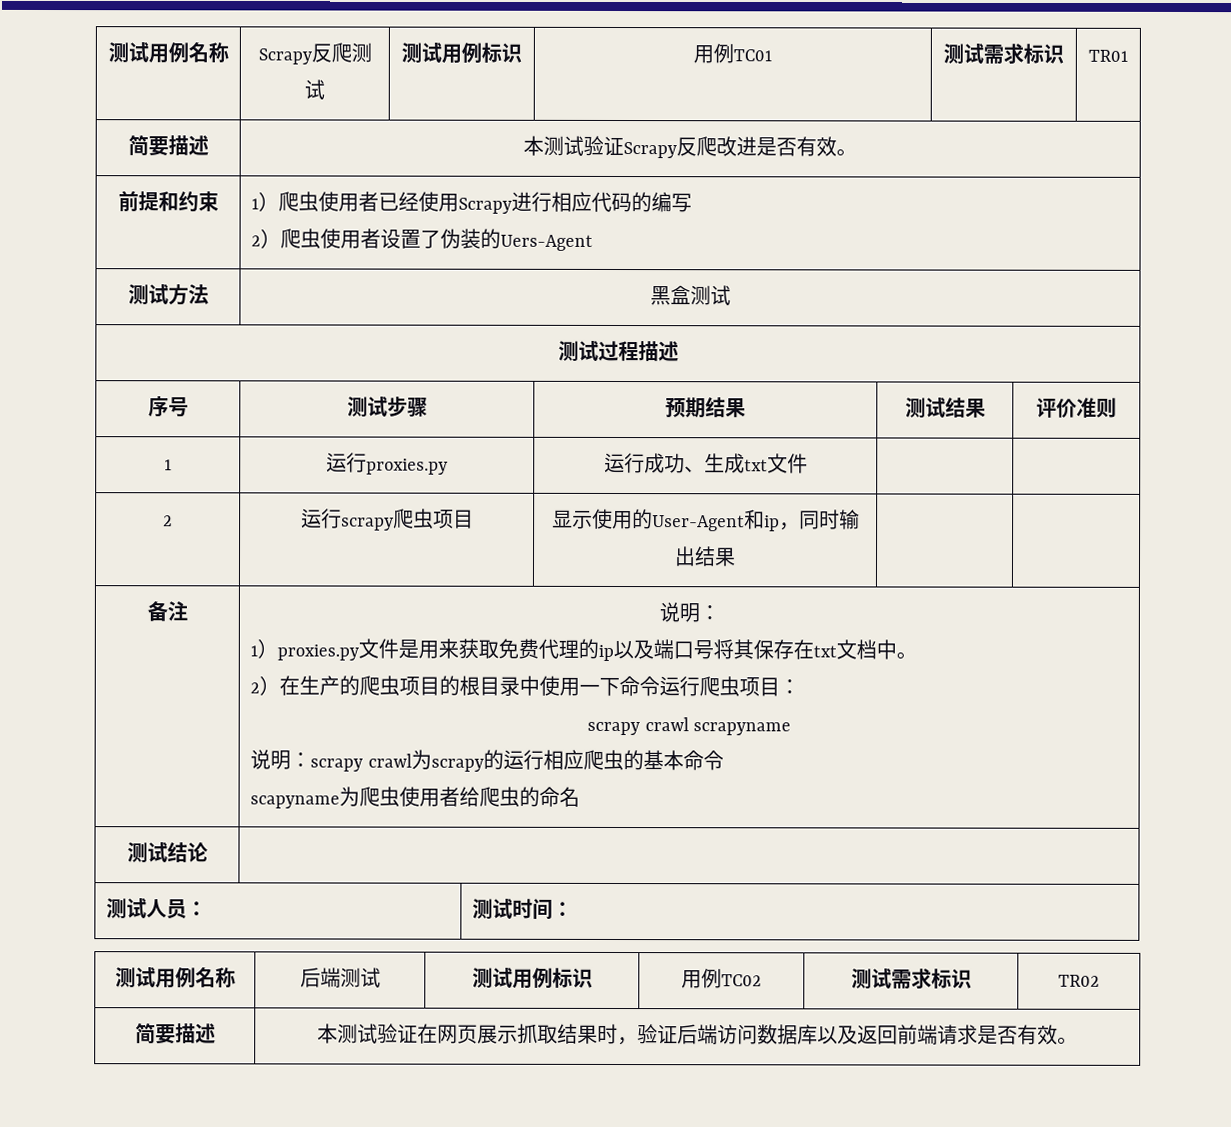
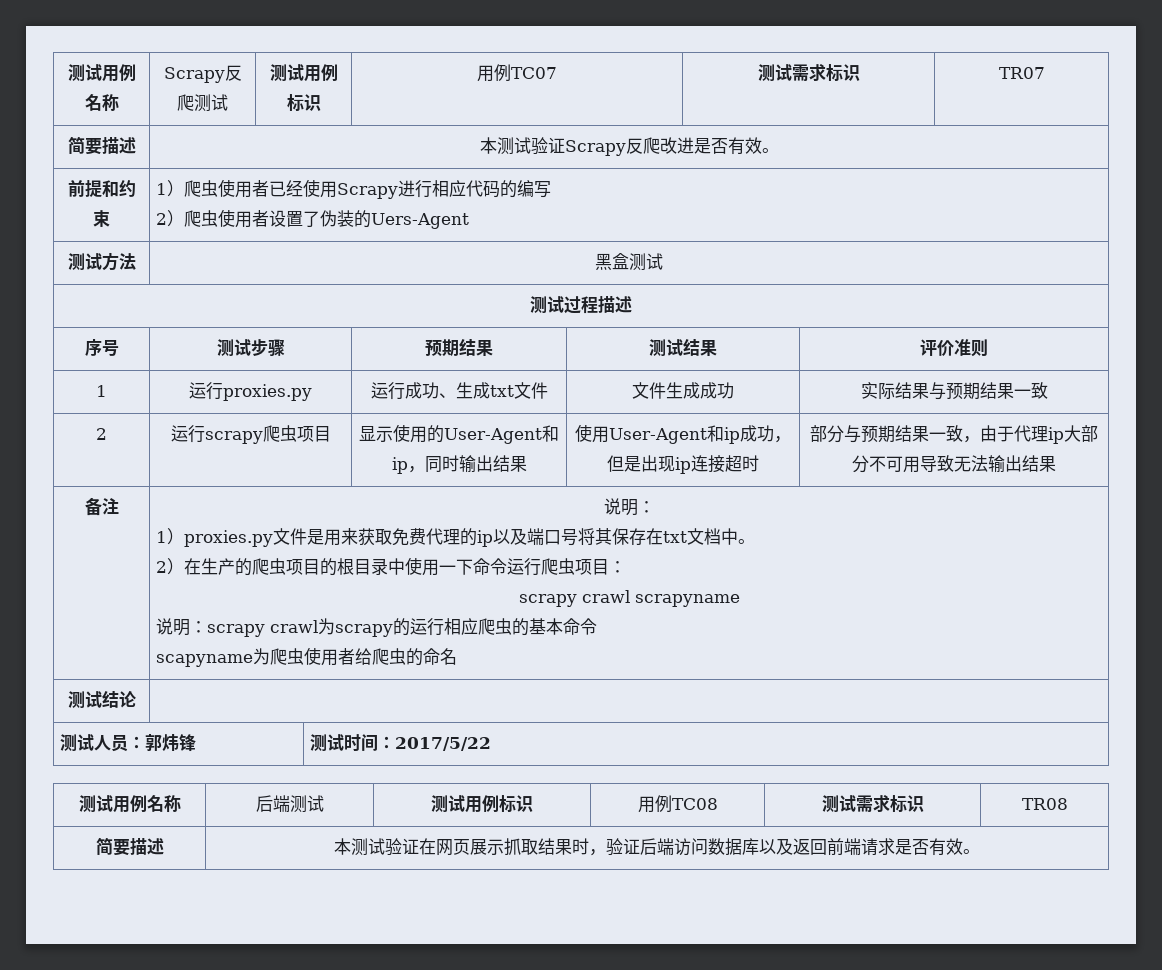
[732,49,772,62] [943,43,1064,65] [1088,49,1128,62] TC01 | 测试需求标识 | TR01 -> [511,67,557,79] [757,63,860,82] [998,67,1045,79] TC07 | 测试需求标识 | TR07
(808, 463) | -> [632,382,734,399] [860,382,1048,400] 文件生成成功 | 实际结果与预期结果一致
(736, 557) | -> [575,424,791,444] [607,455,759,474] [810,425,1098,444] [852,455,1056,473] 使用User-Agent和ip成功，但是出现ip连接超时 | 部分与预期结果一致，由于代理ip大部分不可用导致无法输出结果
(208, 909) none -> [145,734,197,752] 郭炜锋
(574, 909) none -> [395,737,492,751] 2017/5/22
[721,974,762,987] [850,968,972,990] [1058,974,1100,987] TC02 | 测试需求标识 | TR02 -> [671,798,718,810] [821,794,924,813] [1021,798,1068,810] TC08 | 测试需求标识 | TR08

